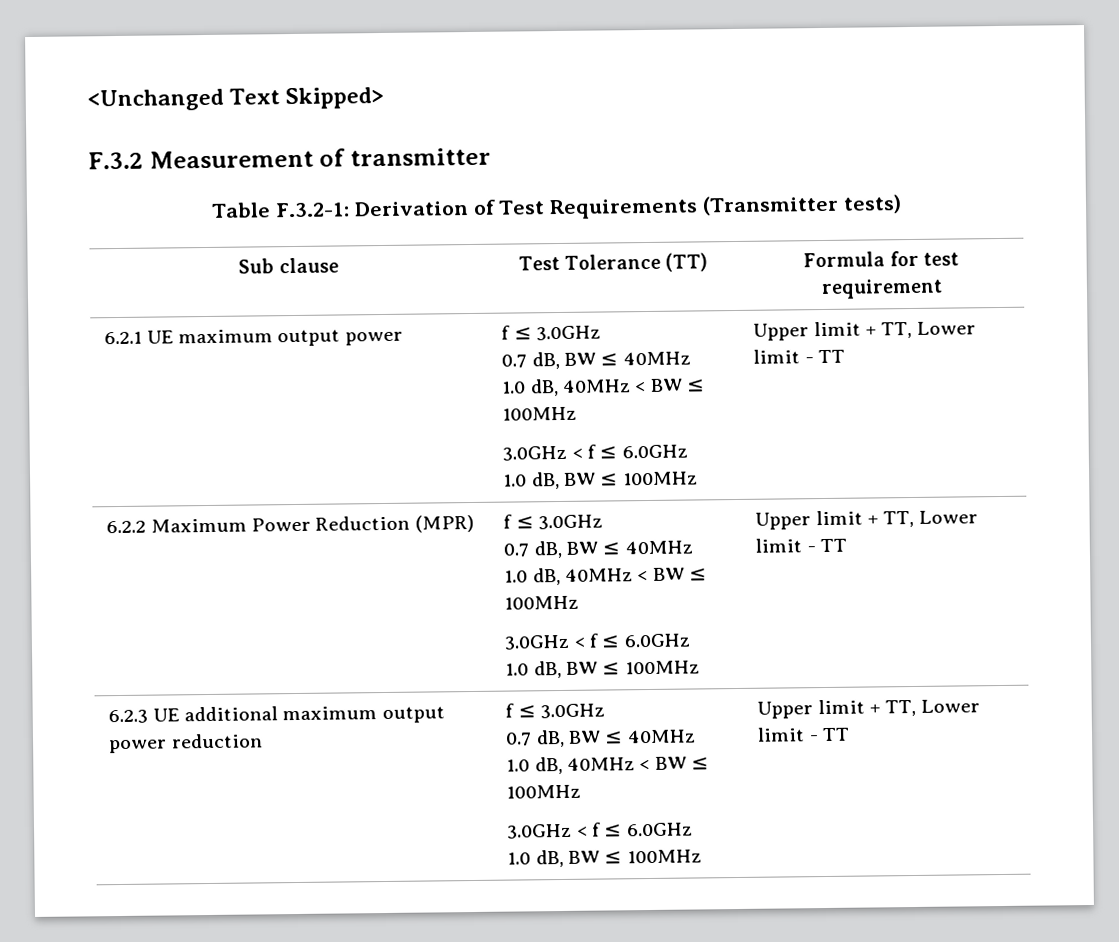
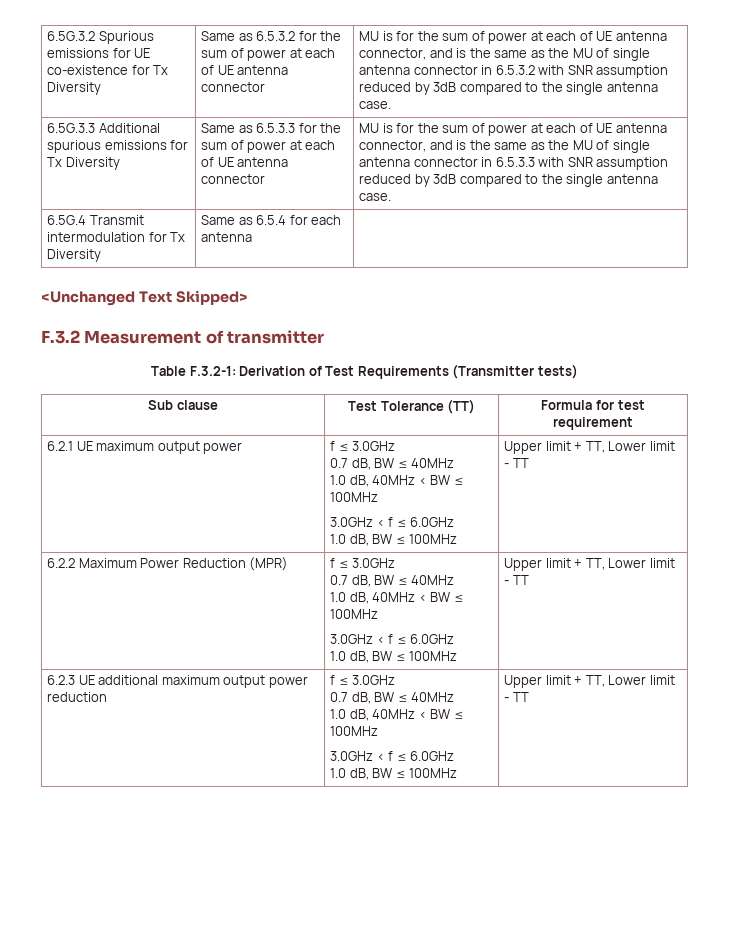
(87, 100) none -> [46,31,154,44] [46,48,151,58] [46,65,169,75] [46,82,101,95] [200,31,342,41] [200,48,336,61] [200,65,289,75] [200,82,265,92] [358,31,667,44] [358,48,650,61] [358,65,669,78] [358,82,658,95] [358,101,391,109] [46,123,160,133] [46,140,189,153] [46,157,120,170] [200,123,342,133] [200,140,336,153] [200,157,289,167] [200,174,265,184] [358,123,667,136] [358,140,650,153] [358,157,669,170] [358,174,658,187] [358,193,391,201] [46,215,144,225] [46,232,186,242] [46,249,101,262] [200,215,342,225] [200,232,252,242] 6.5G.3.2 Spurious emissions for UE co-existence for Tx Diversity | Same as 6.5.3.2 for the sum of power at each of UE antenna connector | MU is for the sum of power at each of UE antenna connector, and is the same as the MU of single antenna connector in 6.5.3.2 with SNR assumption reduced by 3dB compared to the single antenna case. // 6.5G.3.3 Additional spurious emissions for Tx Diversity | Same as 6.5.3.3 for the sum of power at each of UE antenna connector | MU is for the sum of power at each of UE antenna connector, and is the same as the MU of single antenna connector in 6.5.3.3 with SNR assumption reduced by 3dB compared to the single antenna case. // 6.5G.4 Transmit intermodulation for Tx Diversity | Same as 6.5.4 for each antenna | //

